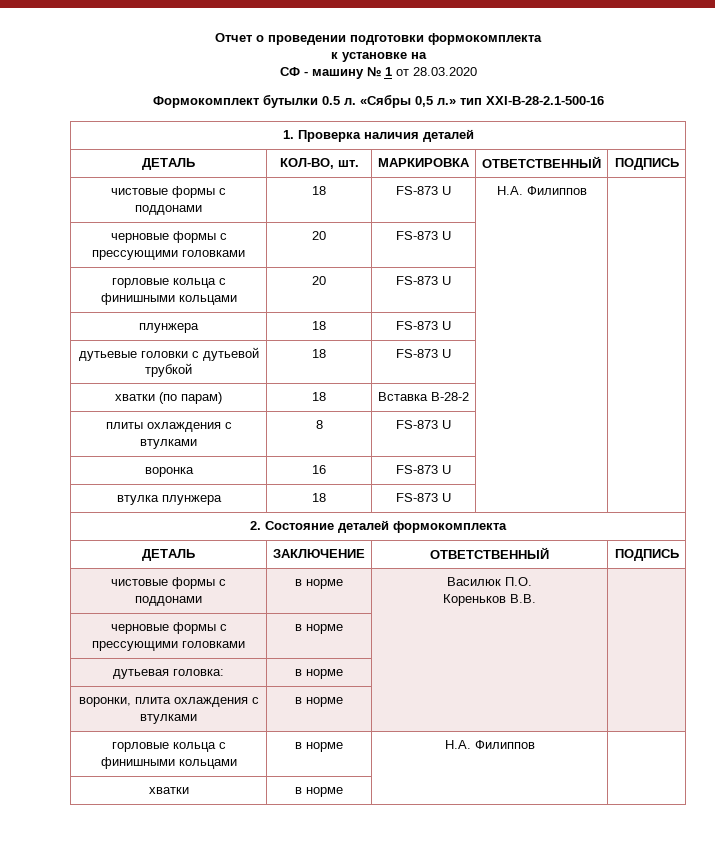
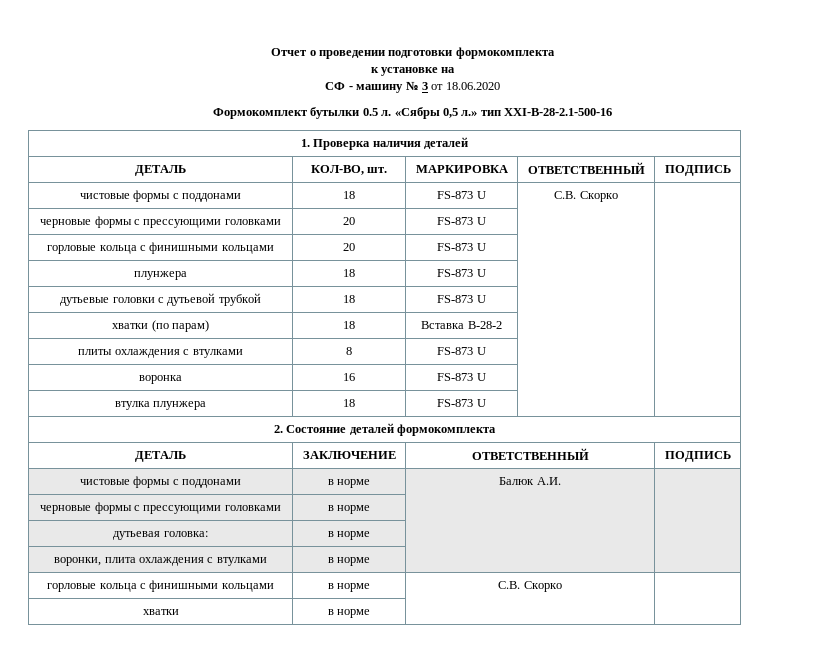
[384,67,477,76] 1 от 28.03.2020 -> [421,82,500,90] 3 от 18.06.2020
[496,186,587,195] Н.А. Филиппов -> [554,191,618,202] С.В. Скорко
[447,577,532,586] [443,594,536,606] Василюк П.О. // Кореньков В.В. -> [499,477,561,485] Балюк А.И.
[444,740,535,749] Н.А. Филиппов -> [498,581,562,592] С.В. Скорко

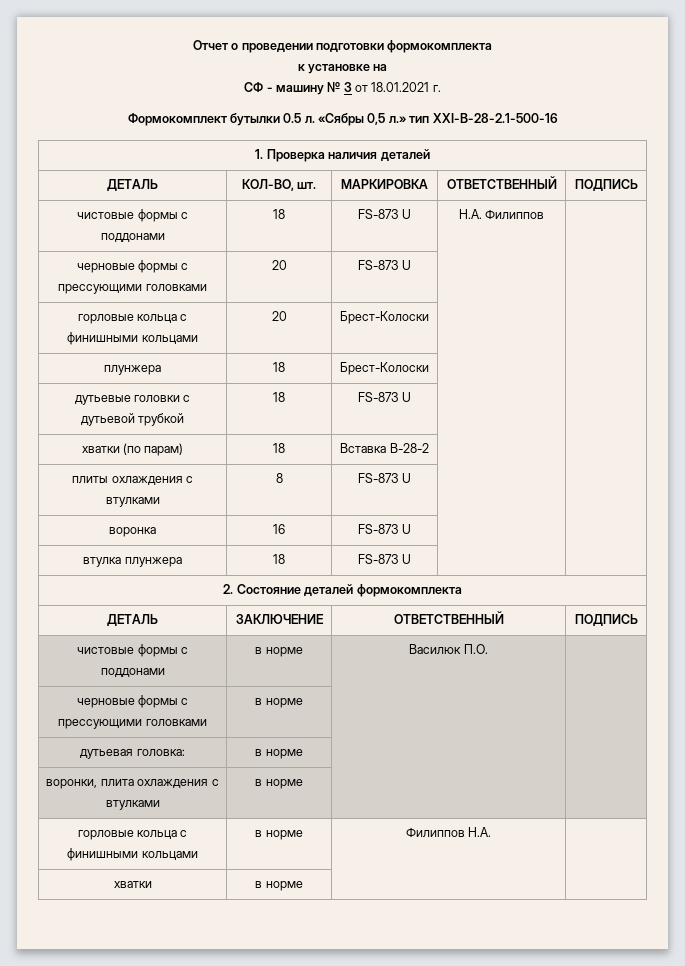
[445,82,500,90] 18.06.2020 -> [371,82,441,92] 18.01.2021 г.
[554,191,618,202] С.В. Скорко -> [458,209,545,220] Н.А. Филиппов
[437,243,486,251] [134,271,187,280] [343,269,355,277] [437,269,486,277] FS-873 U | | // плунжера | 18 | FS-873 U -> [340,311,429,324] [104,365,161,375] [273,362,285,372] [340,362,429,375] Брест-Колоски | | // плунжера | 18 | Брест-Колоски
[499,477,561,485] Балюк А.И. -> [409,644,488,654] Василюк П.О.
[498,581,562,592] С.В. Скорко -> [405,827,492,838] Филиппов Н.А.

